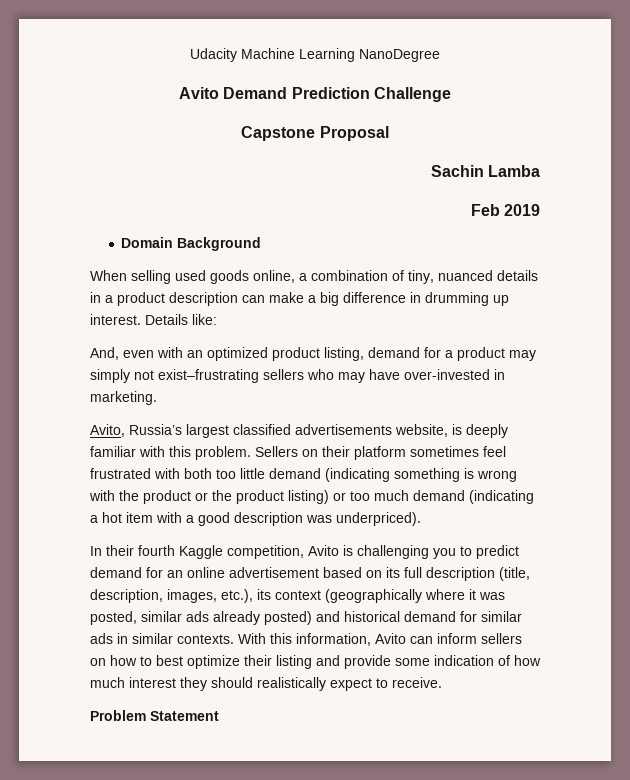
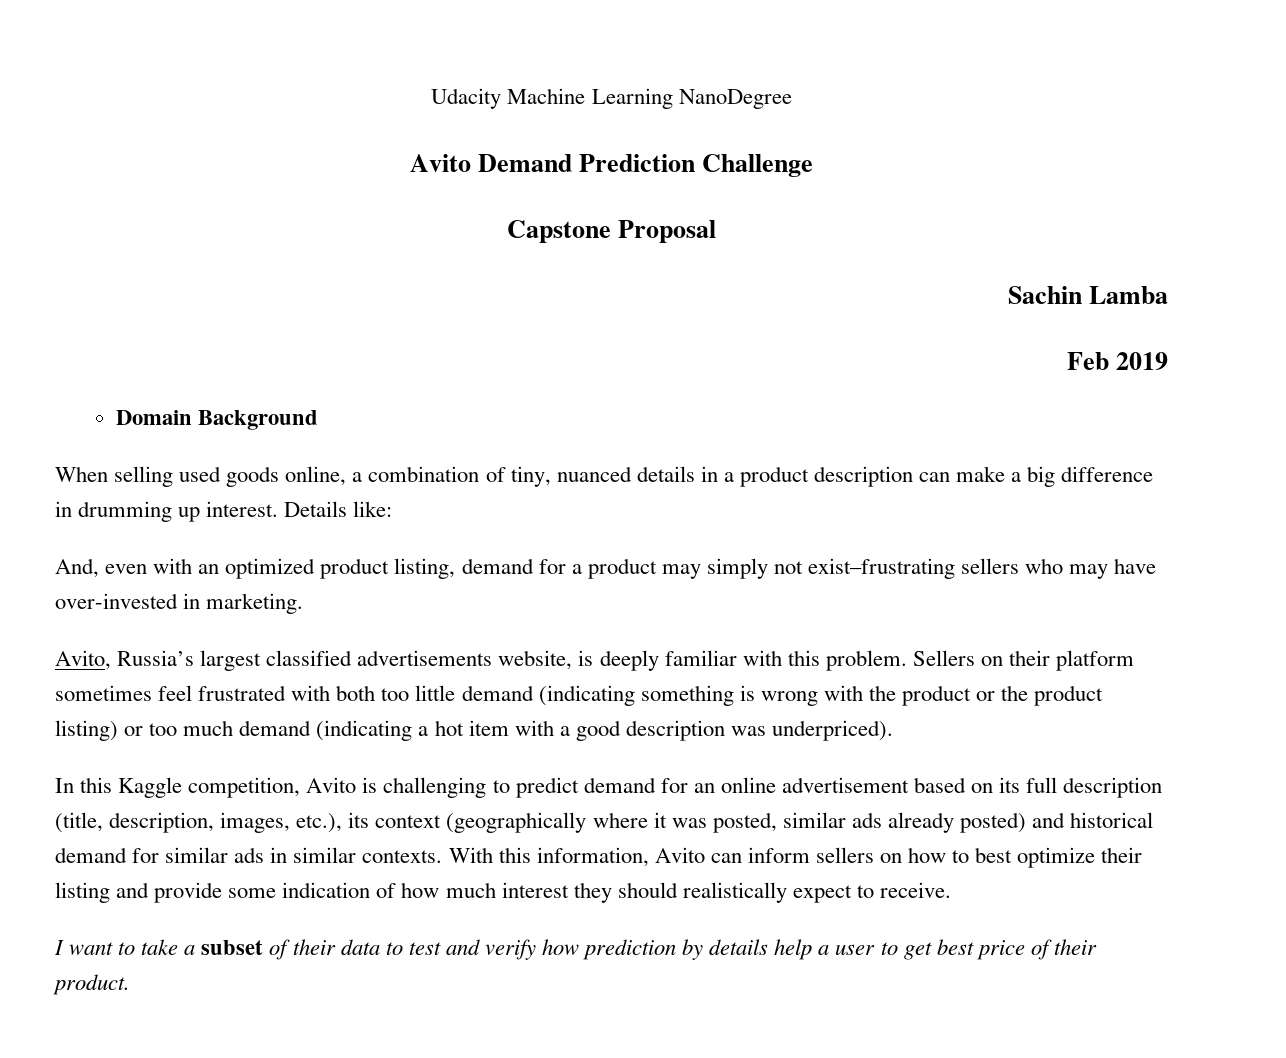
[106,545,175,556] their fourth -> [80,777,113,793] this
[433,548,456,559] you -> (487, 787) none
[90,710,219,721] Problem Statement -> [54,939,1097,960] [53,974,130,995] I want to take a subset of their data to test and verify how prediction by details help a user to get best price of their product.

